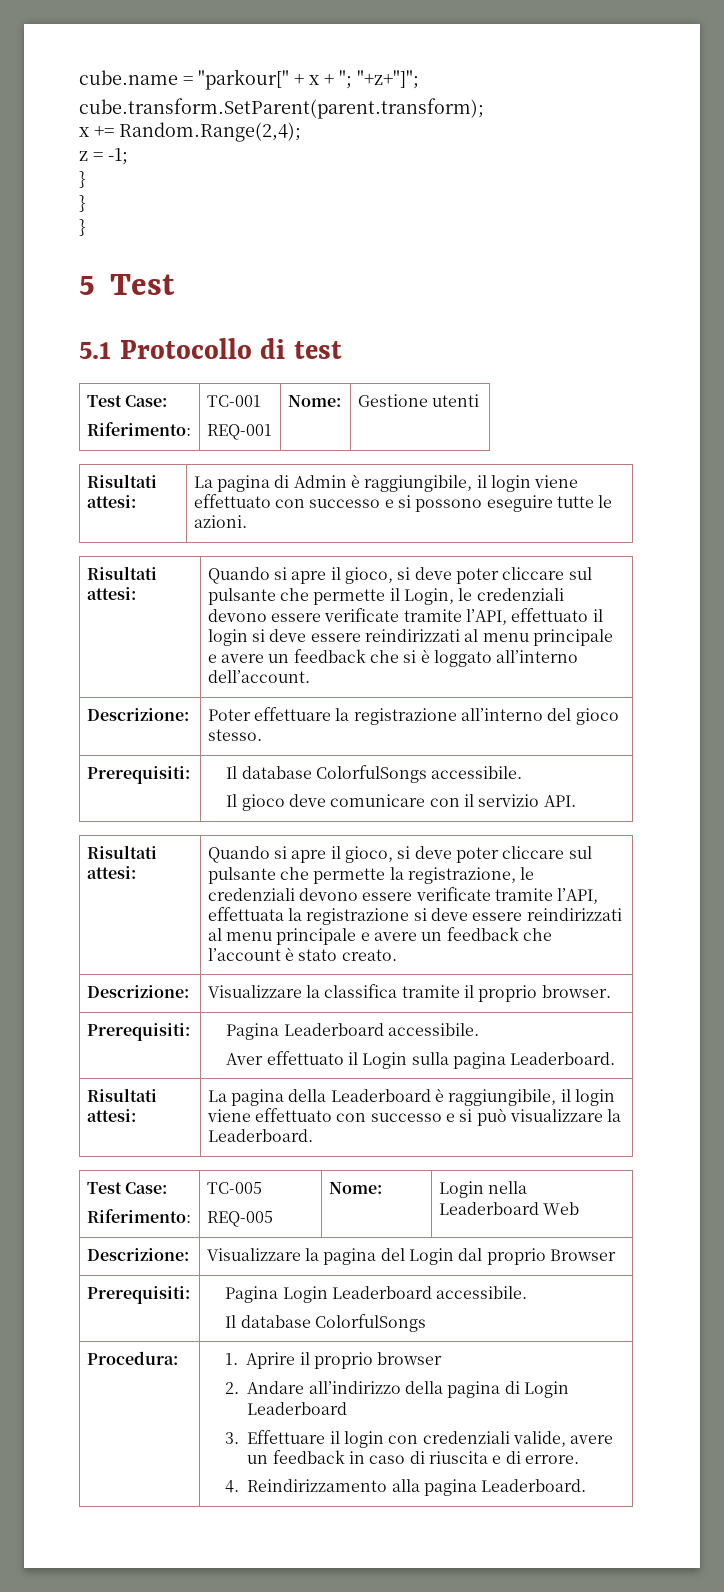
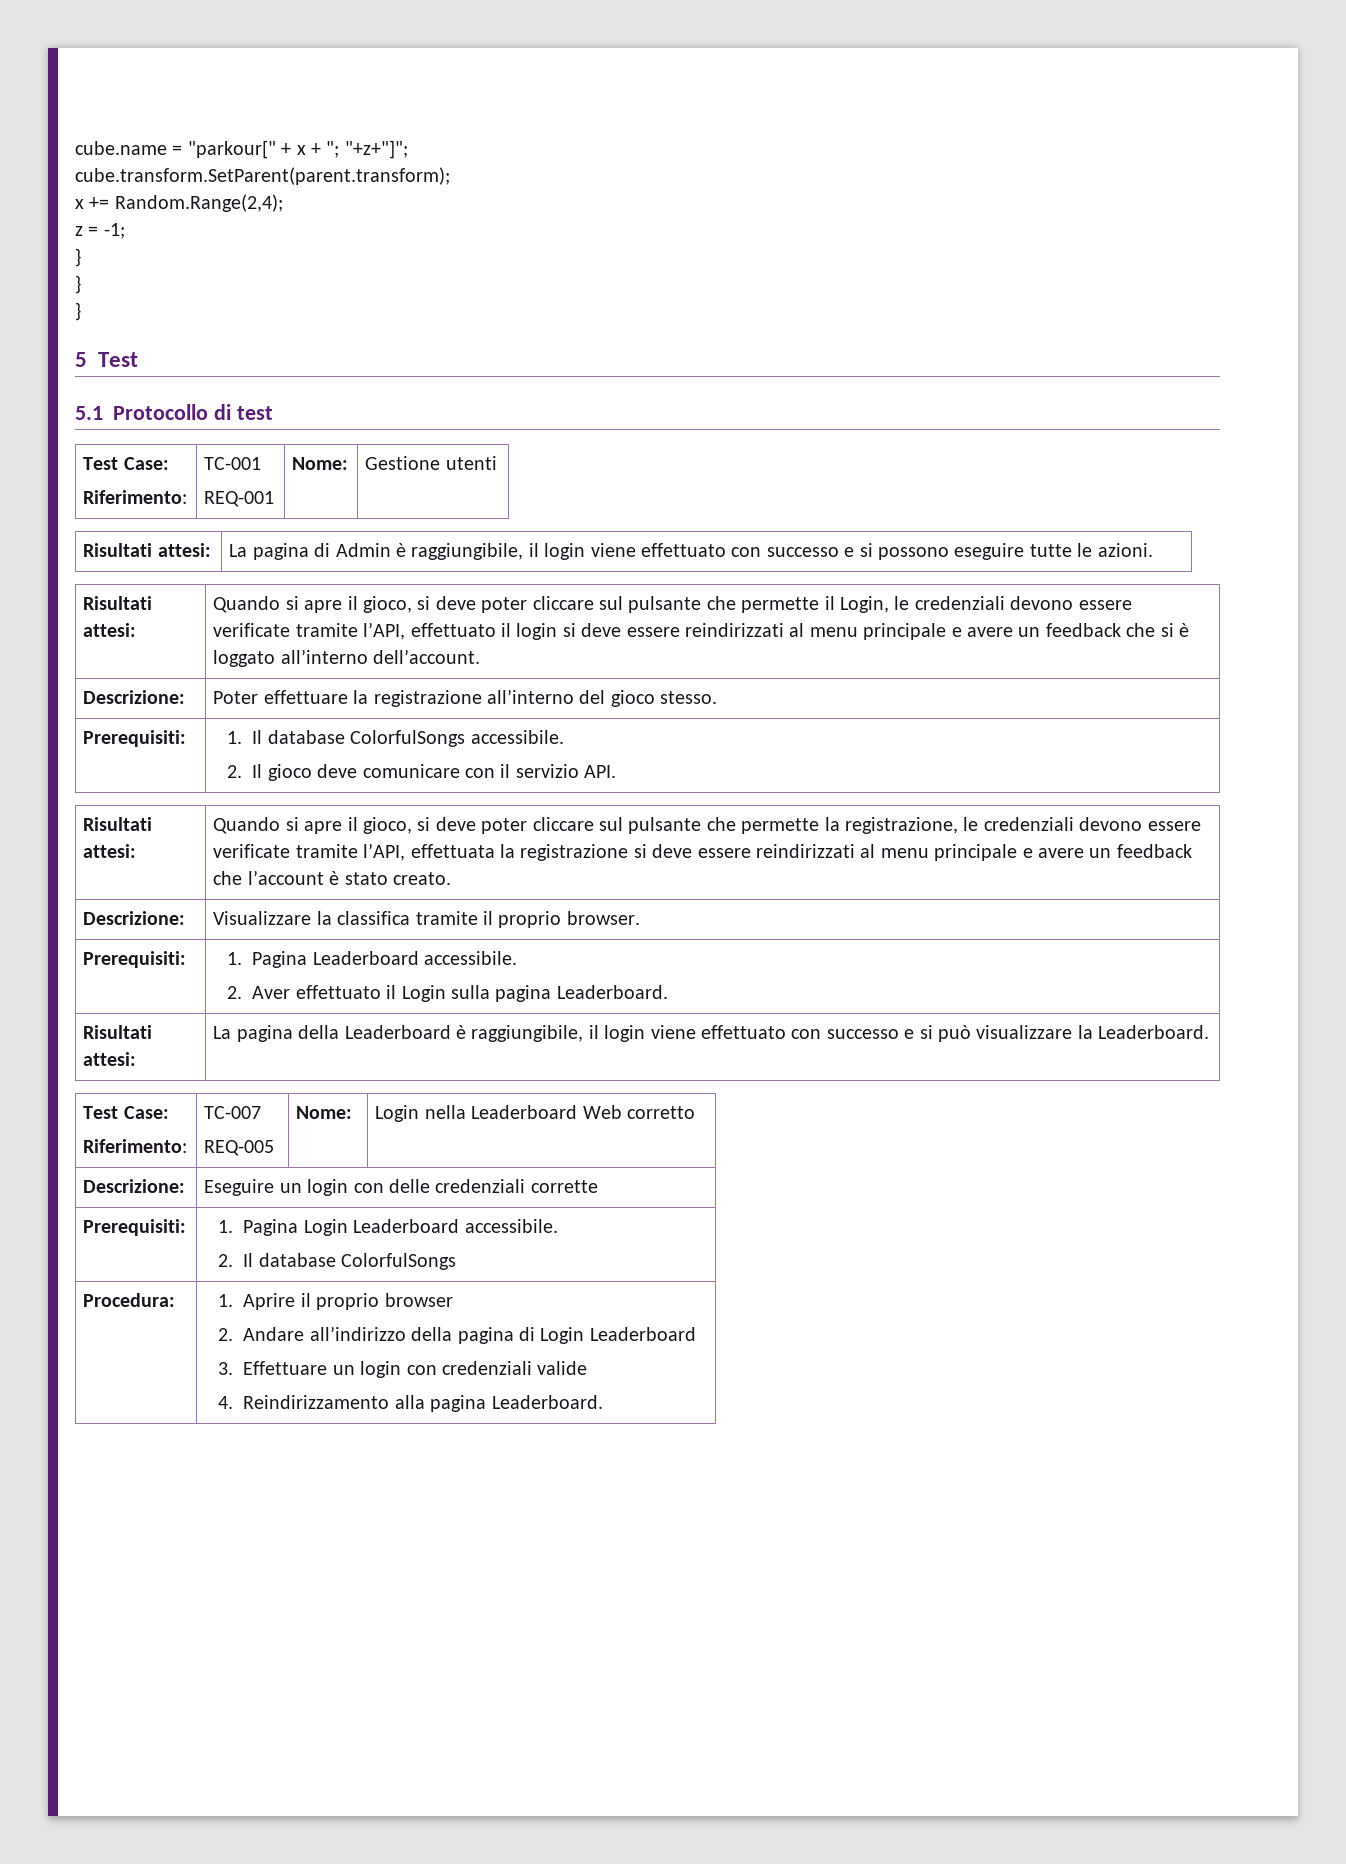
(190, 775) none -> [227,731,243,744] 1.
(523, 772) none -> [227,765,243,778] 2.
(190, 1032) none -> [227,952,243,965] 1.
(479, 1029) none -> [227,986,243,999] 2.
[206,1182,262,1194] TC-005 -> [204,1106,262,1119] TC-007
[86,1248,189,1261] [206,1248,616,1265] [86,1286,190,1304] // Descrizione: | Visualizzare la pagina del Login dal proprio Browser // Prerequisiti: | -> [626,1106,695,1119] [83,1179,186,1193] [204,1179,598,1196] [83,1219,187,1236] [218,1220,234,1233] corretto // Descrizione: | Eseguire un login con delle credenziali corrette // Prerequisiti: | 1.
(528, 1292) none -> [218,1254,234,1267] 2.
[329,1431,340,1444] il -> [332,1365,355,1375] un
[512,1431,614,1447] [247,1450,579,1464] valide, avere un feedback in caso di riuscita e di errore. -> [537,1361,588,1375] valide

